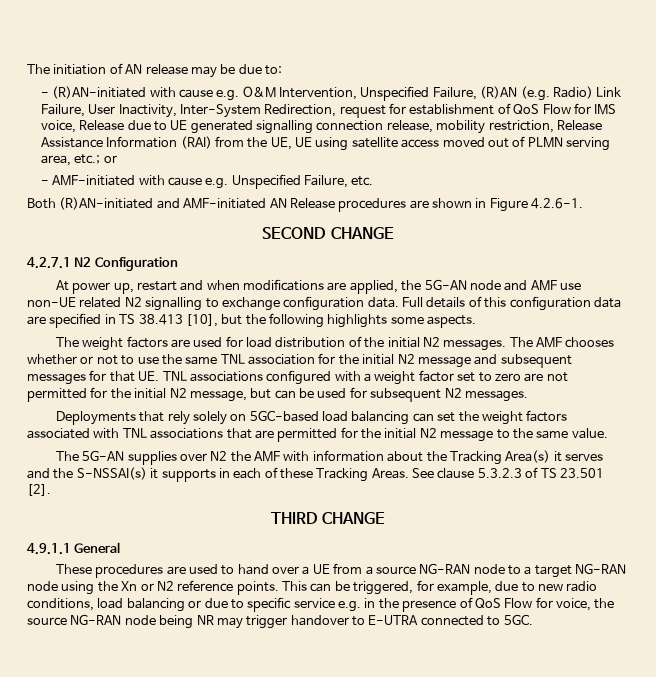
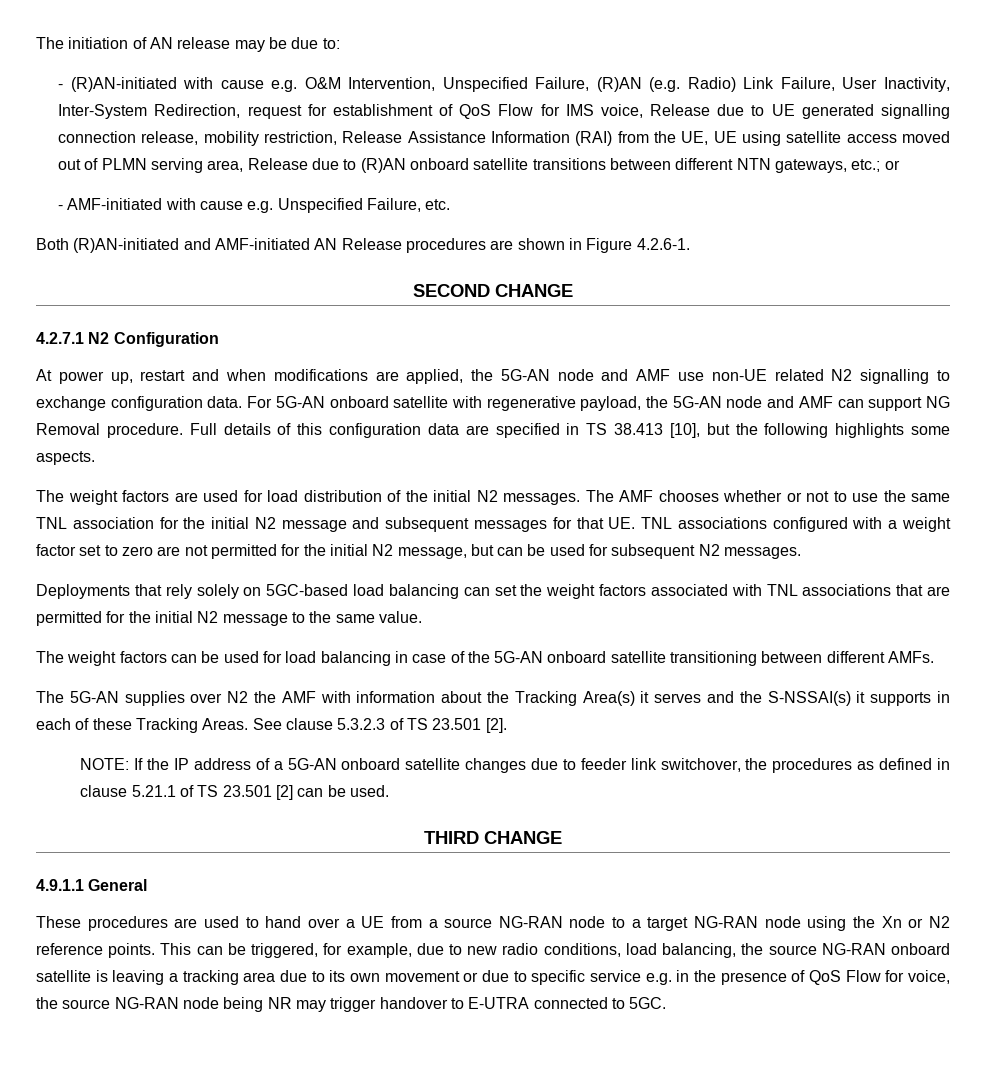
(71, 160) none -> [247,158,847,173] Release due to (R)AN onboard satellite transitions between different NTN gateways,
(399, 302) none -> [247,396,951,411] [36,423,183,438] For 5G-AN onboard satellite with regenerative payload, the 5G-AN node and AMF can support NG Removal procedure.
(608, 433) none -> [36,651,935,666] // The weight factors can be used for load balancing in case of the 5G-AN onboard satellite transitioning between different AMFs.
(51, 490) none -> [80,758,951,773] [80,785,389,800] // NOTE: If the IP address of a 5G-AN onboard satellite changes due to feeder link switchover, the procedures as defined in clause 5.21.1 of TS 23.501 [2] can be used.
[126,598,185,612] balancing -> [662,943,950,958] [36,970,460,985] balancing, the source NG-RAN onboard satellite is leaving a tracking area due to its own movement

